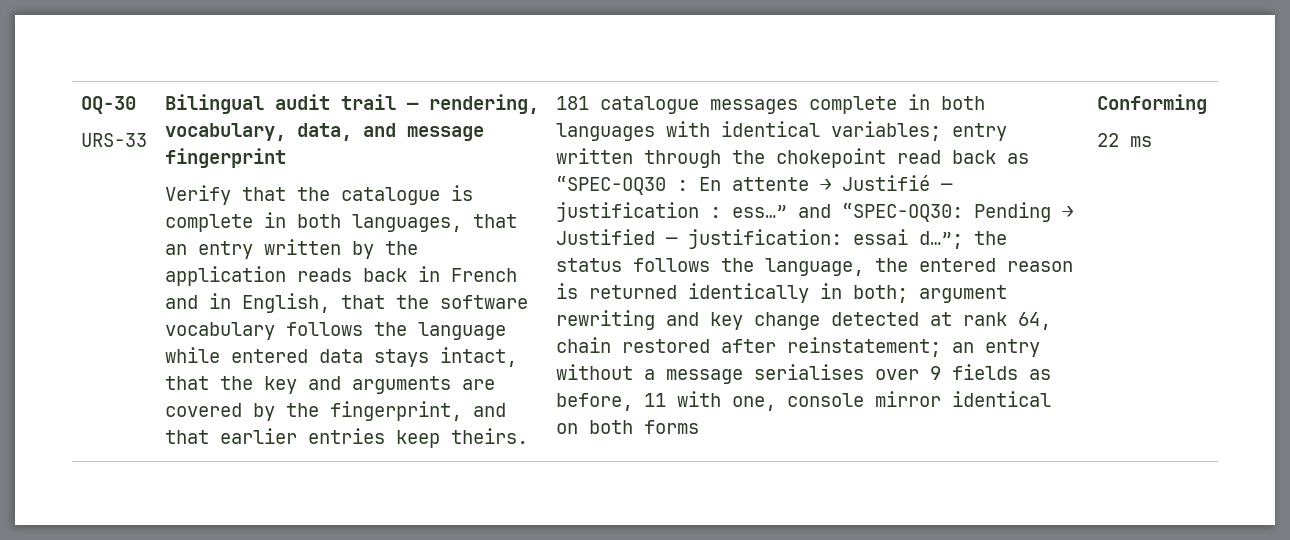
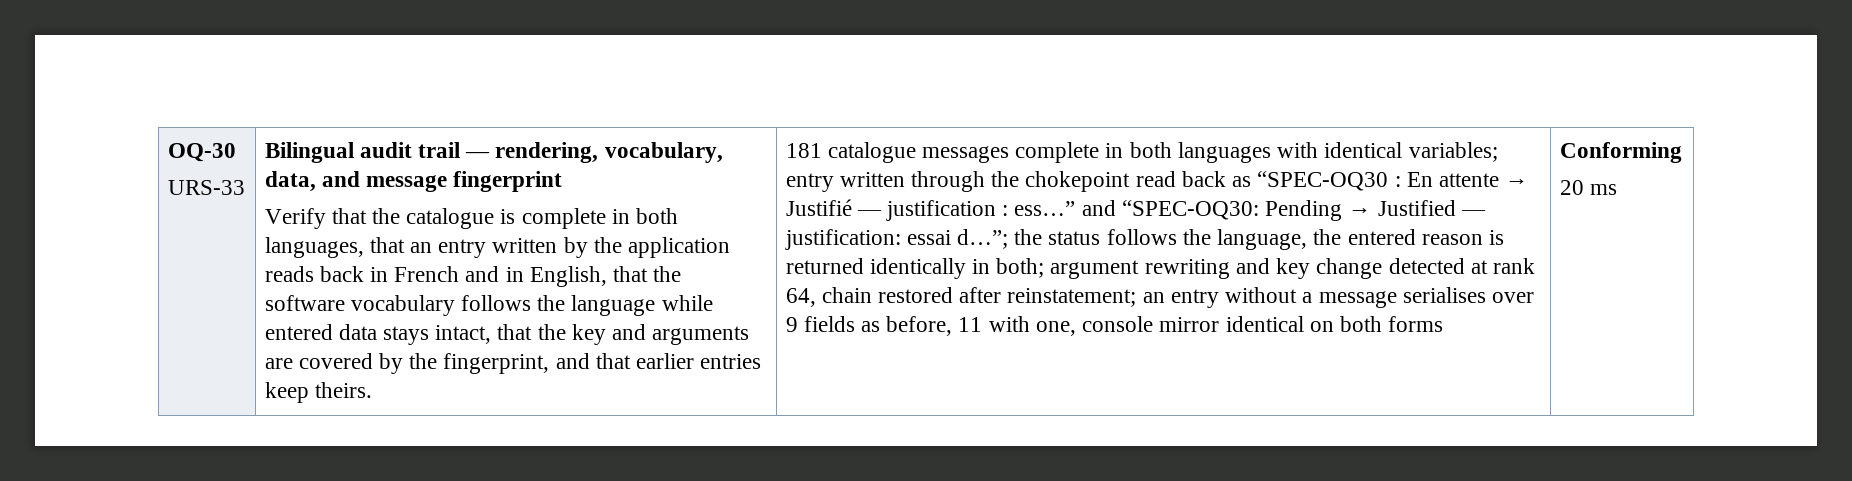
[1096,133,1119,147] 22 -> [1559,180,1584,195] 20

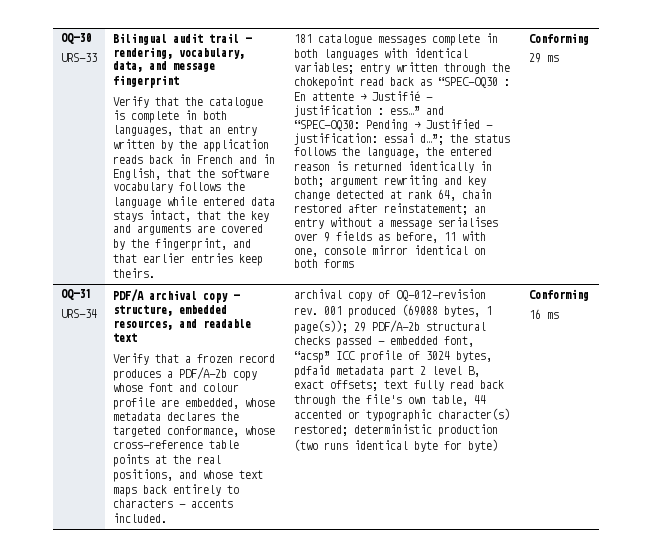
[1559,180,1617,195] 20 ms -> [528,53,559,63] [60,289,91,300] [60,309,97,318] [112,289,240,303] [112,305,227,316] [112,319,251,330] [112,333,137,342] [112,353,275,365] [112,367,257,381] [112,383,239,392] [112,397,275,410] [112,412,239,421] [112,426,275,437] [112,440,239,449] [112,454,221,467] [112,469,263,482] [112,484,239,497] [112,499,233,508] [112,513,167,523] [293,289,486,302] [293,304,492,318] [293,320,486,334] [293,336,474,348] [293,350,492,363] [293,365,480,378] [293,380,504,391] [293,394,486,406] [293,408,510,422] [293,424,498,437] [293,439,498,452] [528,289,589,301] [528,309,559,319] 29 ms // OQ-31 // URS-34 | PDF/A archival copy — structure, embedded resources, and readable text // Verify that a frozen record produces a PDF/A-2b copy whose font and colour profile are embedded, whose metadata declares the targeted conformance, whose cross-reference table points at the real positions, and whose text maps back entirely to characters — accents included. | archival copy of OQ-012-revision rev. 001 produced (69088 bytes, 1 page(s)); 29 PDF/A-2b structural checks passed — embedded font, “acsp” ICC profile of 3024 bytes, pdfaid metadata part 2 level B, exact offsets; text fully read back through the file's own table, 44 accented or typographic character(s) restored; deterministic production (two runs identical byte for byte) | Conforming // 16 ms

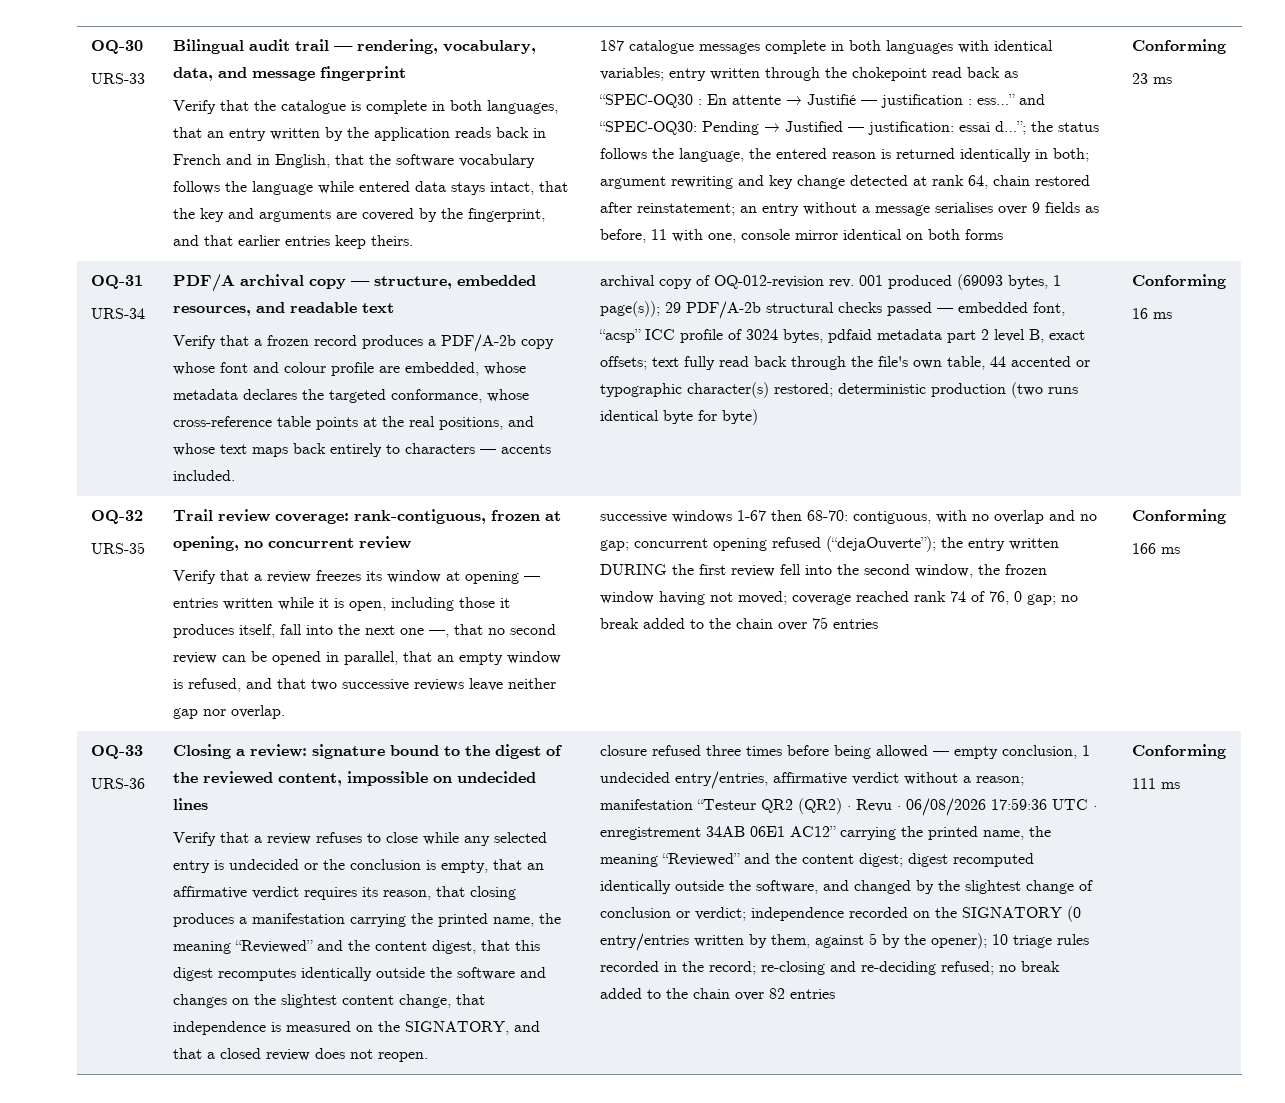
[293,34,312,43] 181 -> [599,40,624,51] 187
[528,53,541,63] 29 -> [1131,73,1148,84] 23
[401,304,438,316] (69088 -> [956,274,1003,290] (69093
(559, 315) none -> [90,510,143,524] [90,542,145,554] [172,509,561,524] [172,536,411,551] [172,570,540,584] [172,597,510,611] [172,624,556,638] [172,651,561,665] [172,678,556,692] [172,705,285,719] [599,510,1097,524] [599,536,1059,552] [599,564,1047,578] [599,591,1078,605] [599,617,878,631] [1131,509,1226,524] [1131,543,1180,554] [90,745,143,759] [90,778,145,789] [172,744,562,759] [172,771,536,786] [172,798,208,810] [172,832,547,846] [172,859,544,873] [172,886,516,900] [172,913,561,927] [172,940,540,954] [172,967,546,981] [172,994,485,1008] [172,1021,540,1035] [172,1048,428,1062] [599,745,1090,759] [599,771,1024,789] [599,798,1097,816] [599,826,1051,840] [599,853,1034,867] [599,880,1093,894] [599,906,1081,922] [599,933,1089,951] [599,961,1060,975] [599,988,835,1001] [1131,744,1226,759] [1131,778,1180,789] // OQ-32 // URS-35 | Trail review coverage: rank-contiguous, frozen at opening, no concurrent review // Verify that a review freezes its window at opening — entries written while it is open, including those it produces itself, fall into the next one —, that no second review can be opened in parallel, that an empty window is refused, and that two successive reviews leave neither gap nor overlap. | successive windows 1-67 then 68-70: contiguous, with no overlap and no gap; concurrent opening refused (“dejaOuverte”); the entry written DURING the first review fell into the second window, the frozen window having not moved; coverage reached rank 74 of 76, 0 gap; no break added to the chain over 75 entries | Conforming // 166 ms // OQ-33 // URS-36 | Closing a review: signature bound to the digest of the reviewed content, impossible on undecided lines // Verify that a review refuses to close while any selected entry is undecided or the conclusion is empty, that an affirmative verdict requires its reason, that closing produces a manifestation carrying the printed name, the meaning “Reviewed” and the content digest, that this digest recomputes identically outside the software and changes on the slightest content change, that independence is measured on the SIGNATORY, and that a closed review does not reopen. | closure refused three times before being allowed — empty conclusion, 1 undecided entry/entries, affirmative verdict without a reason; manifestation “Testeur QR2 (QR2) · Revu · 06/08/2026 17:59:36 UTC · enregistrement 34AB 06E1 AC12” carrying the printed name, the meaning “Reviewed” and the content digest; digest recomputed identically outside the software, and changed by the slightest change of conclusion or verdict; independence recorded on the SIGNATORY (0 entry/entries written by them, against 5 by the opener); 10 triage rules recorded in the record; re-closing and re-deciding refused; no break added to the chain over 82 entries | Conforming // 111 ms

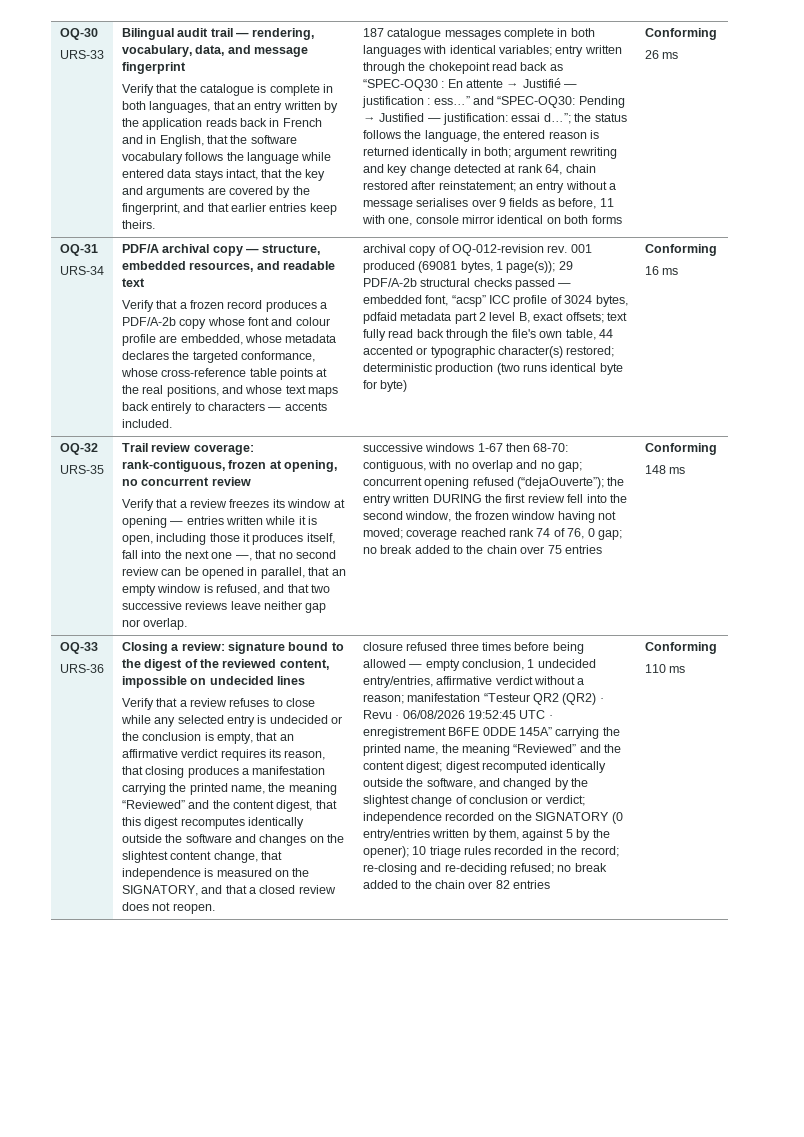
[1131,73,1148,84] 23 -> [644,50,659,59] 26
[956,274,1003,290] (69093 -> [418,261,458,273] (69081
[1131,543,1156,554] 166 -> [644,465,666,474] 148
[990,798,1047,810] 17:59:36 -> [468,710,517,719] 19:52:45
[705,826,836,837] 34AB 06E1 AC12” -> [448,727,553,736] B6FE 0DDE 145A”
[1131,778,1156,789] 111 -> [644,664,666,673] 110

